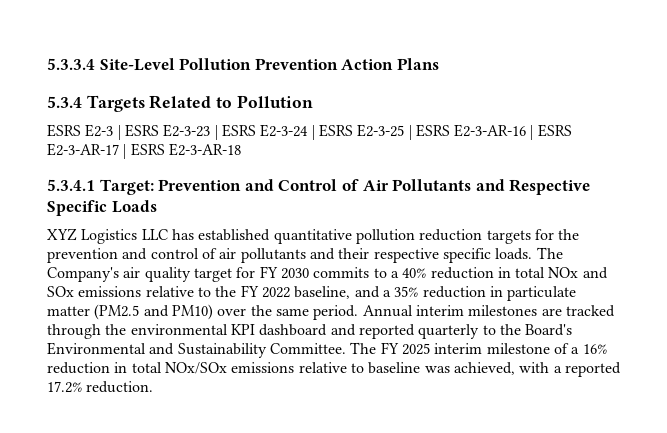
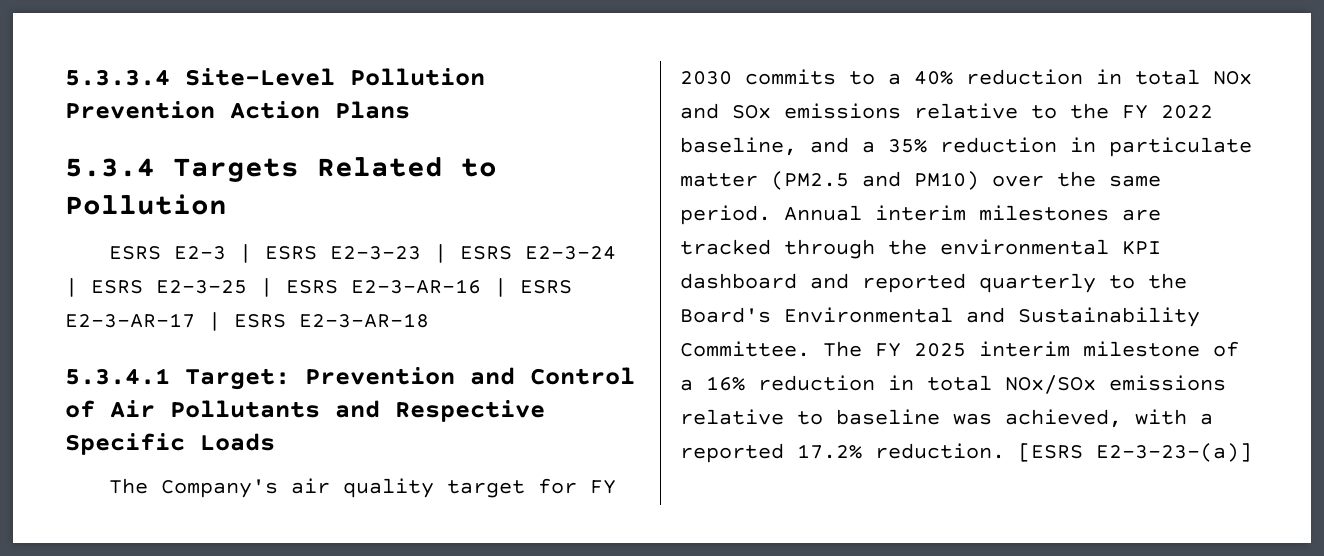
[47,228,580,244] [47,248,533,263] XYZ Logistics LLC has established quantitative pollution reduction targets for the prevention and control of air pollutants and their respective specific loads. -> (275, 442) none
(154, 387) none -> [1018,443,1252,462] [ESRS E2-3-23-(a)]

